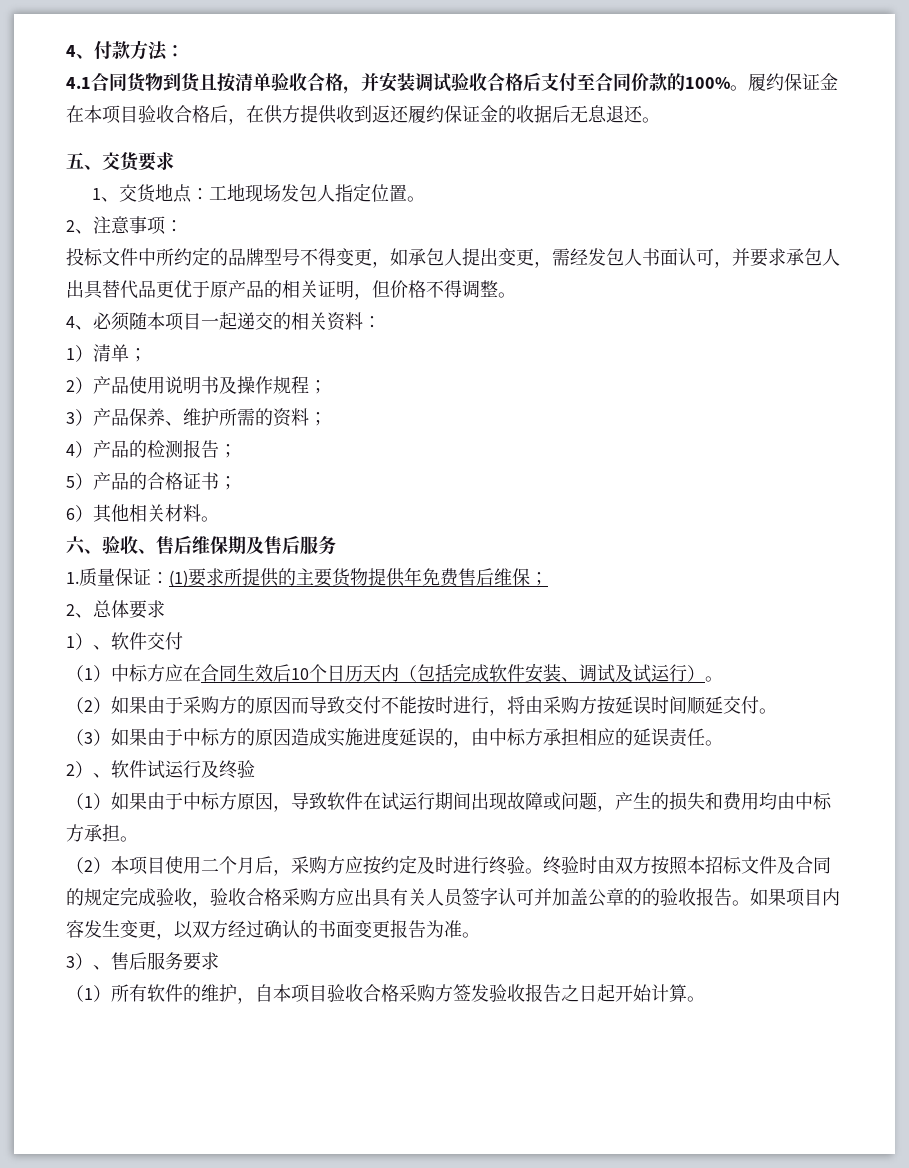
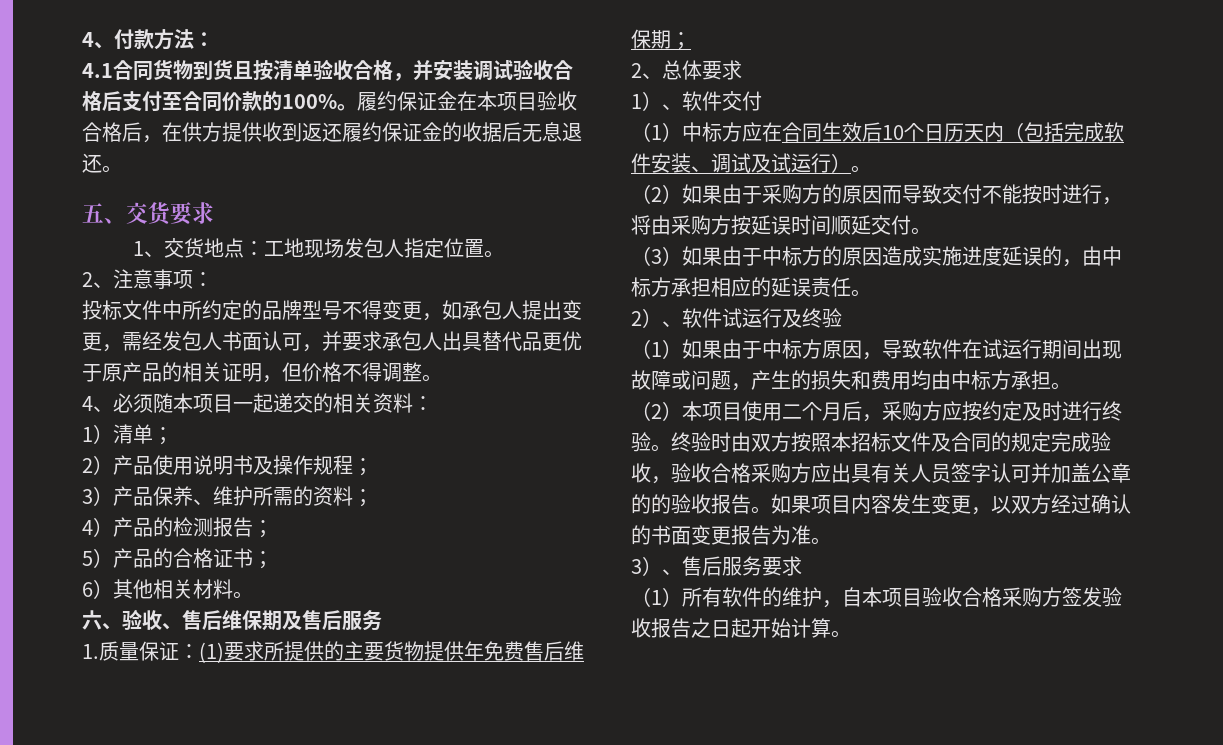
(530, 577) none -> [651,30,671,49] 期

